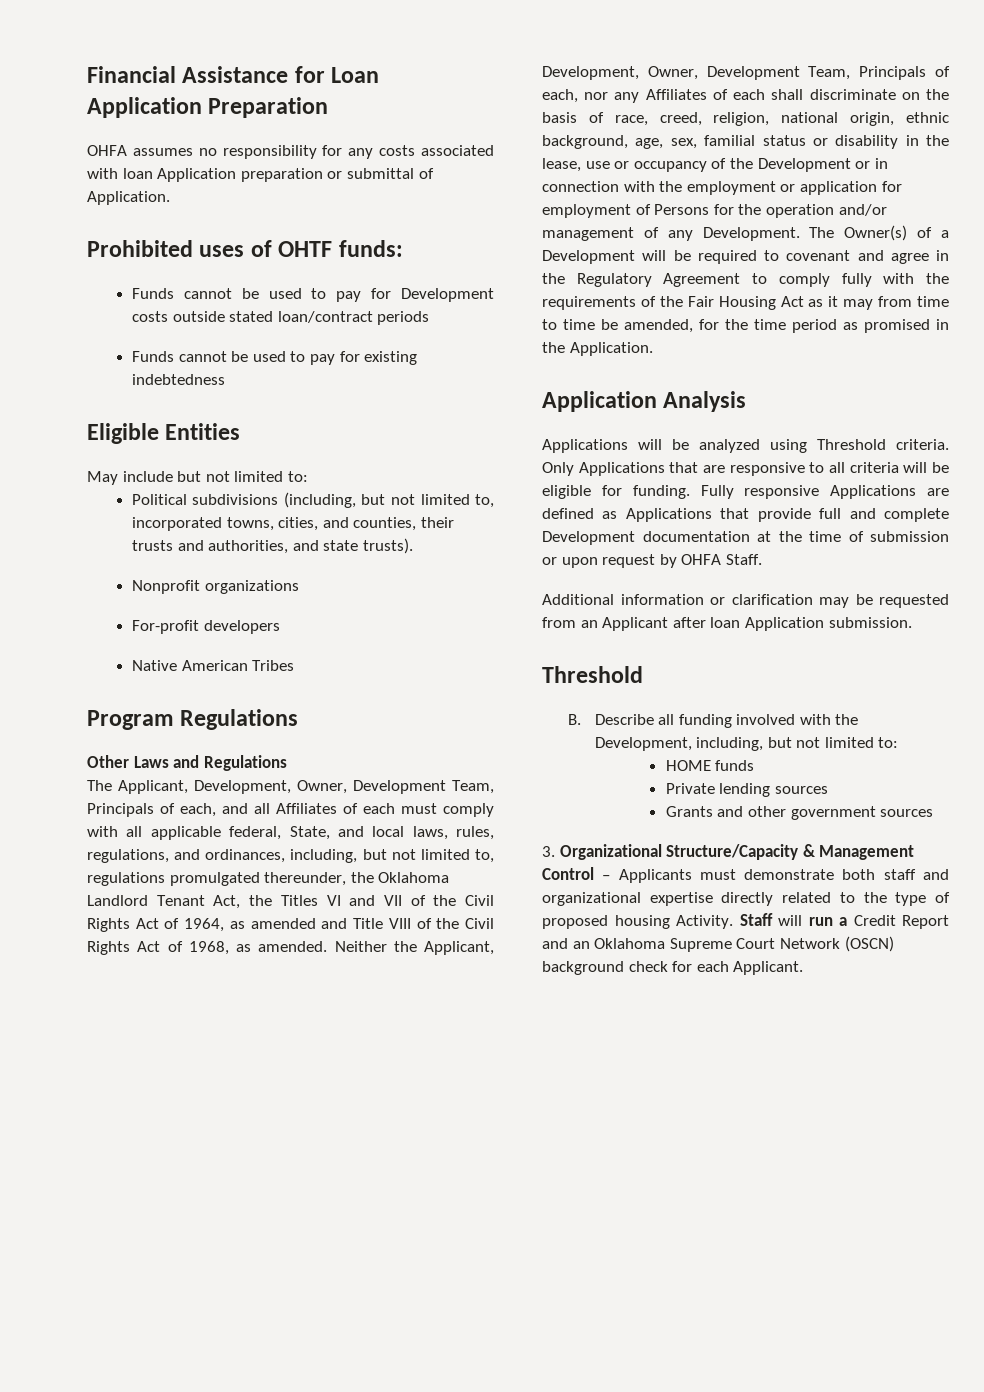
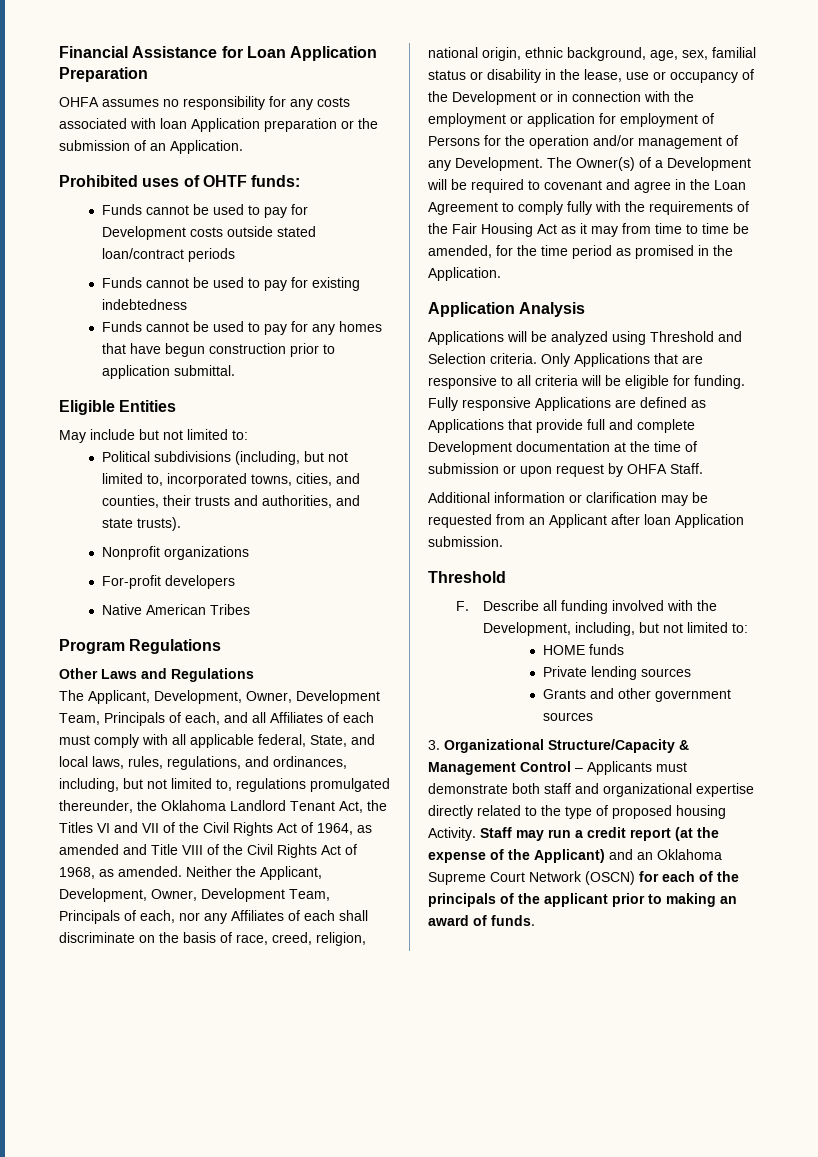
[346,168,434,179] submittal of -> [358,118,378,129] [59,140,166,151] the submission of an
(225, 379) none -> [102,321,383,335] [102,343,336,357] [102,365,236,379] // Funds cannot be used to pay for any homes that have begun construction prior to application submittal.
[576,273,652,287] Regulatory -> [714,180,746,190] Loan
(886, 444) none -> [718,331,742,342] [428,353,486,364] and Selection
[568,714,582,725] B. -> [455,601,469,611] F.
[778,915,802,926] will -> [516,830,544,841] may
[853,915,949,929] Credit Report -> [587,827,719,841] [428,849,605,863] credit report (at the expense of the Applicant)
[542,961,804,975] background check for each Applicant. -> [639,871,739,882] [428,893,737,907] [428,915,535,926] for each of the principals of the applicant prior to making an award of funds.

